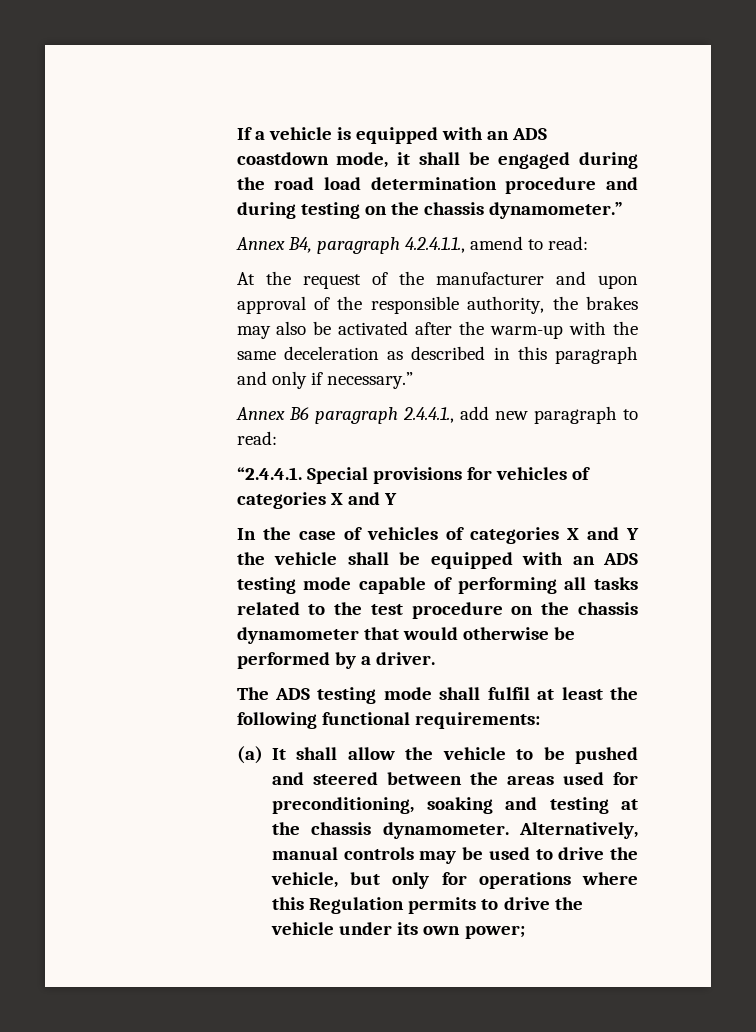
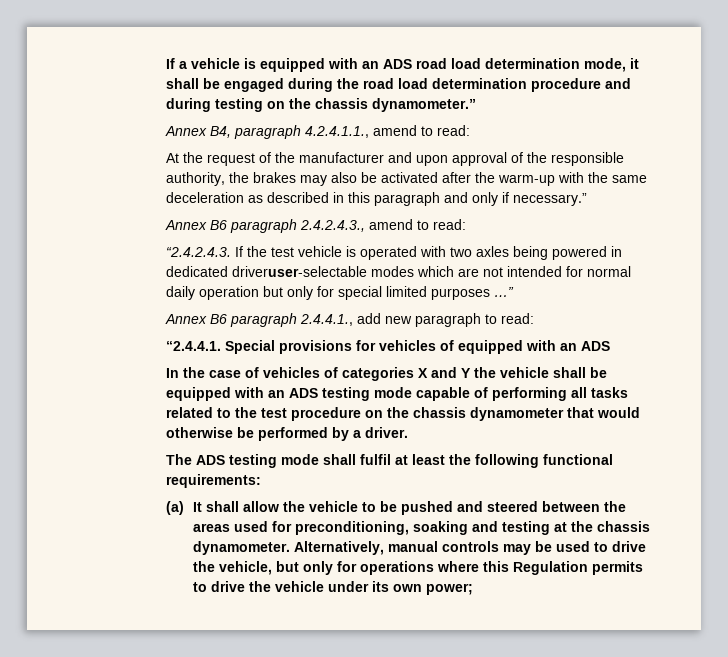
[236,152,329,165] coastdown -> [415,58,580,69] road load determination
(413, 380) none -> [164,219,466,233] [165,246,622,260] [165,266,631,277] [165,286,514,300] // Annex B6 paragraph 2.4.2.4.3., amend to read: // “2.4.2.4.3. If the test vehicle is operated with two axles being powered in dedicated driveruser-selectable modes which are not intended for normal daily operation but only for special limited purposes …”
[236,492,397,509] categories X and Y -> [457,340,610,354] equipped with an ADS

